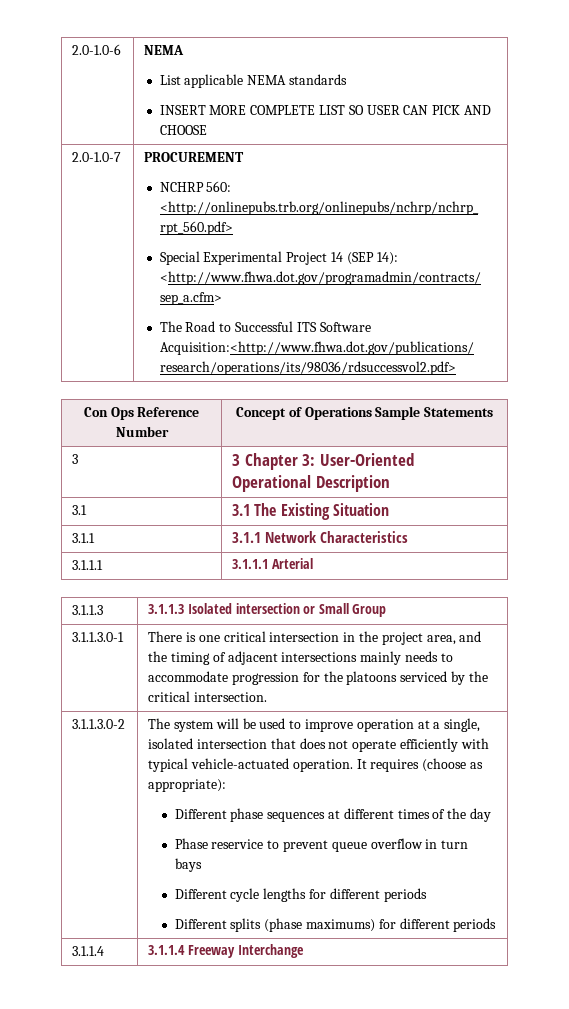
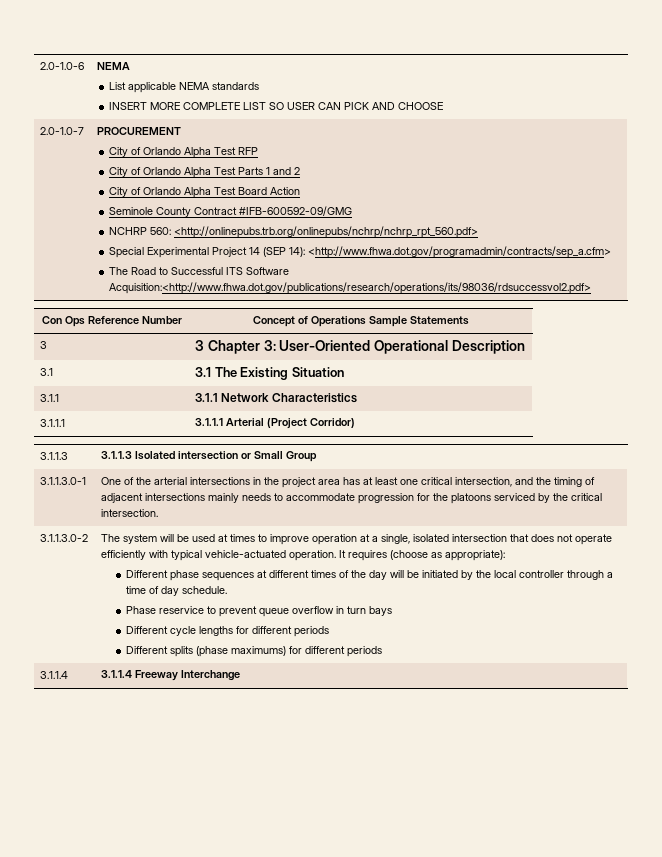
(245, 157) none -> [109,147,259,158] [109,167,301,178] [109,187,301,198] [109,206,353,217] // City of Orlando Alpha Test RFP // City of Orlando Alpha Test Parts 1 and 2 // City of Orlando Alpha Test Board Action // Seminole County Contract #IFB-600592-09/GMG
(313, 563) none -> [266,418,355,429] (Project Corridor)
[148,631,456,645] There is one critical intersection in the project area, -> [101,477,513,488] One of the arterial intersections in the project area has at least one critical intersection,
(286, 723) none -> [218,534,256,542] at times
(491, 815) none -> [389,570,613,580] [125,586,227,596] will be initiated by the local controller through a time of day schedule.

